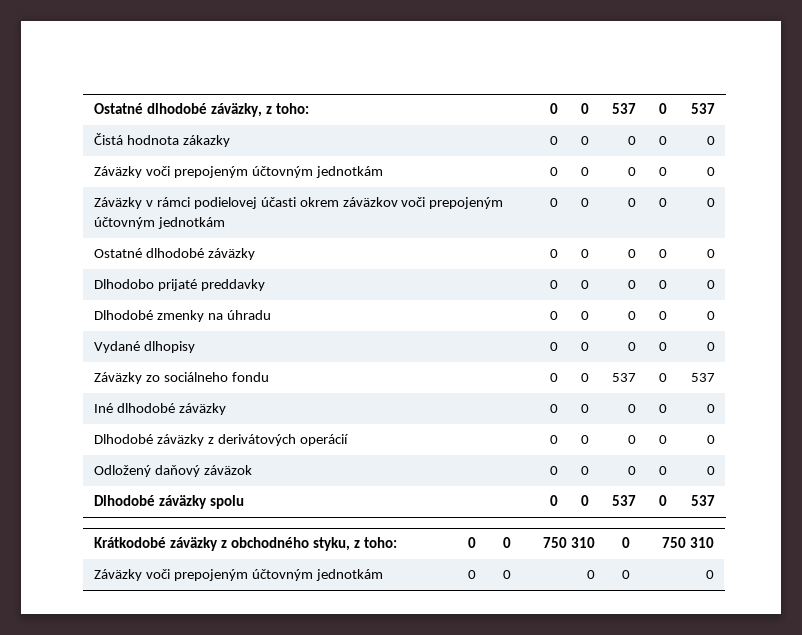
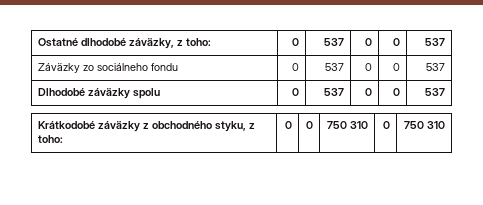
[580,103,589,114] [611,103,636,114] [658,103,667,114] [690,103,715,114] [94,133,230,147] [549,136,558,145] [580,136,589,145] [627,136,636,145] [658,136,667,145] [706,136,715,145] [94,166,383,178] [549,167,558,176] [580,167,589,176] [627,167,636,176] [658,167,667,176] [706,167,715,176] [94,197,504,209] [94,217,225,229] [549,198,558,207] [580,198,589,207] [627,198,636,207] [658,198,667,207] [706,198,715,207] [94,248,255,260] [549,249,558,258] [580,249,589,258] [627,249,636,258] [658,249,667,258] [706,249,715,258] [94,279,265,291] [549,280,558,289] [580,280,589,289] [627,280,636,289] [658,280,667,289] [706,280,715,289] [94,310,271,322] [549,311,558,320] [580,311,589,320] [627,311,636,320] [658,311,667,320] [706,311,715,320] [94,341,195,353] [549,342,558,351] [580,342,589,351] [627,342,636,351] [658,342,667,351] [706,342,715,351] | 0 | 537 | 0 | 537 // Čistá hodnota zákazky | 0 | 0 | 0 | 0 | 0 // Záväzky voči prepojeným účtovným jednotkám | 0 | 0 | 0 | 0 | 0 // Záväzky v rámci podielovej účasti okrem záväzkov voči prepojeným účtovným jednotkám | 0 | 0 | 0 | 0 | 0 // Ostatné dlhodobé záväzky | 0 | 0 | 0 | 0 | 0 // Dlhodobo prijaté preddavky | 0 | 0 | 0 | 0 | 0 // Dlhodobé zmenky na úhradu | 0 | 0 | 0 | 0 | 0 // Vydané dlhopisy | 0 | 0 | 0 | 0 | 0 -> [324,38,345,46] [365,38,373,46] [393,38,401,46] [425,38,446,46] | 537 | 0 | 0 | 537
[580,373,589,382] [611,373,636,382] [658,373,667,382] [690,373,715,382] [94,403,226,415] [549,404,558,413] [580,404,589,413] [627,404,636,413] [658,404,667,413] [706,404,715,413] [94,434,348,446] [549,435,558,444] [580,435,589,444] [627,435,636,444] [658,435,667,444] [706,435,715,444] [94,465,252,477] [549,466,558,475] [580,466,589,475] [627,466,636,475] [658,466,667,475] [706,466,715,475] | 0 | 537 | 0 | 537 // Iné dlhodobé záväzky | 0 | 0 | 0 | 0 | 0 // Dlhodobé záväzky z derivátových operácií | 0 | 0 | 0 | 0 | 0 // Odložený daňový záväzok | 0 | 0 | 0 | 0 | 0 -> [325,63,345,71] [365,63,373,71] [393,63,401,71] [426,63,446,71] | 537 | 0 | 0 | 537
[580,495,589,506] [611,495,636,506] | 0 | 537 -> [324,88,345,96] [365,88,373,96] | 537 | 0
[94,569,383,581] [467,570,476,579] [502,570,511,579] [586,570,595,579] [621,570,630,579] [705,570,714,579] // Záväzky voči prepojeným účtovným jednotkám | 0 | 0 | 0 | 0 | 0 -> (446, 125) none

